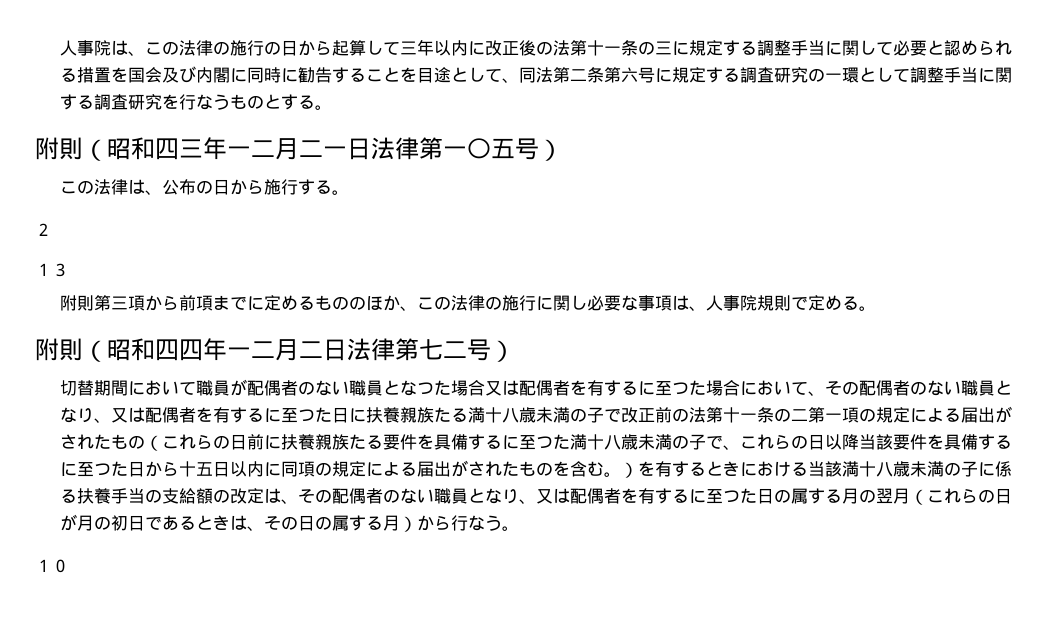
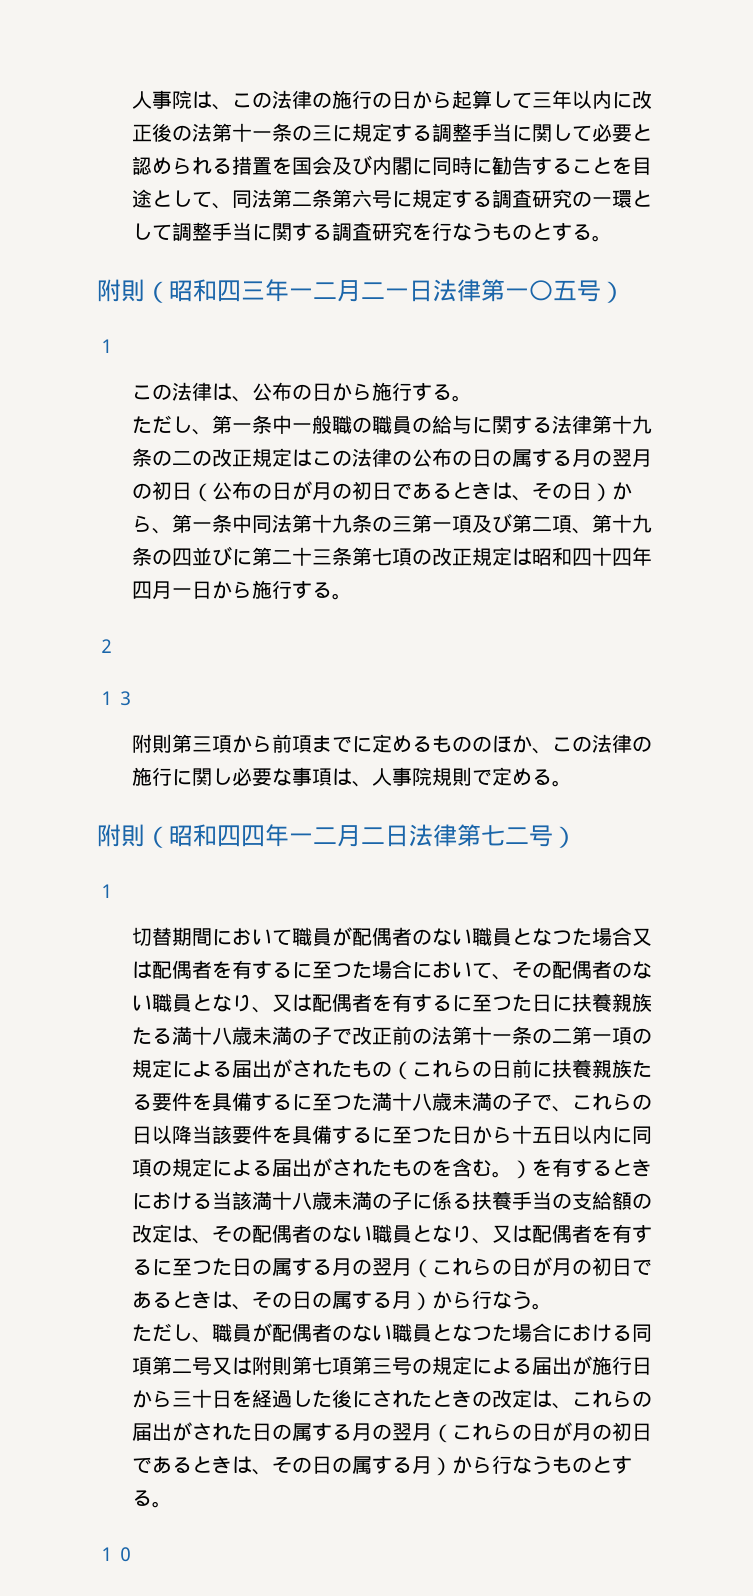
(563, 150) none -> [97,339,116,353] // １
(349, 192) none -> [131,415,652,435] [131,448,652,467] [131,481,632,502] [131,513,652,534] [131,546,652,566] [131,580,352,600] // ただし、第一条中一般職の職員の給与に関する法律第十九条の二の改正規定はこの法律の公布の日の属する月の翌月の初日（公布の日が月の初日であるときは、その日）から、第一条中同法第十九条の三第一項及び第二項、第十九条の四並びに第二十三条第七項の改正規定は昭和四十四年四月一日から施行する。
(515, 351) none -> [97,884,116,898] // １
(519, 528) none -> [131,1323,652,1343] [131,1356,652,1375] [131,1389,652,1409] [131,1422,652,1443] [131,1455,632,1476] [131,1490,172,1508] // ただし、職員が配偶者のない職員となつた場合における同項第二号又は附則第七項第三号の規定による届出が施行日から三十日を経過した後にされたときの改定は、これらの届出がされた日の属する月の翌月（これらの日が月の初日であるときは、その日の属する月）から行なうものとする。

